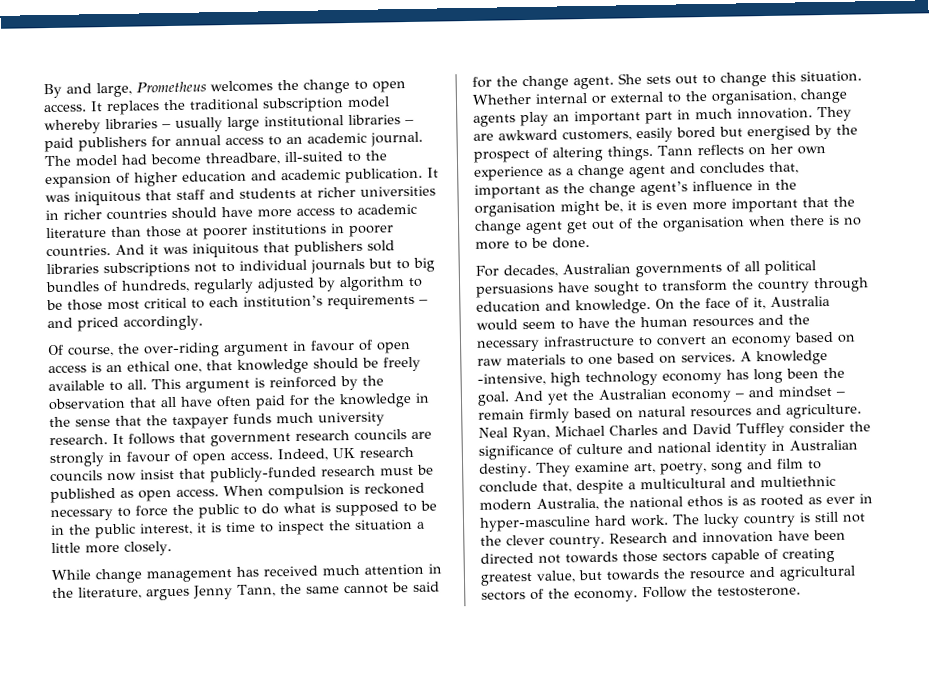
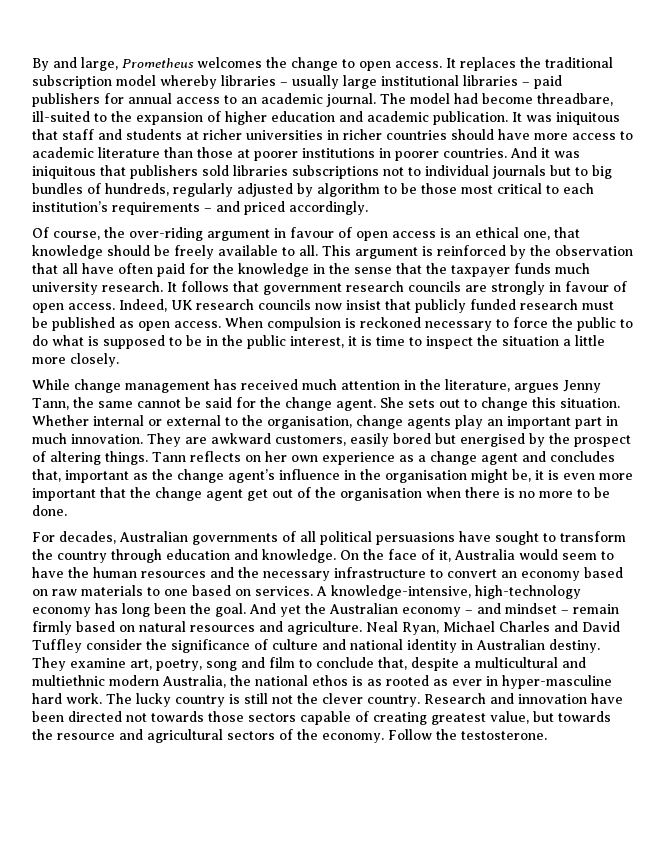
[210,466,317,483] publicly-funded -> [415,299,516,313] publicly funded
[756,350,828,366] [477,370,658,387] knowledge -intensive, high technology -> [331,585,581,599] knowledge-intensive, high-technology

